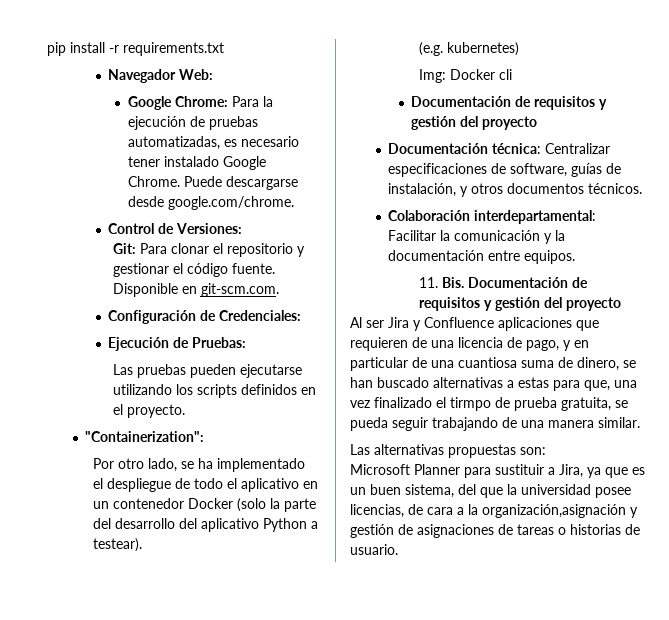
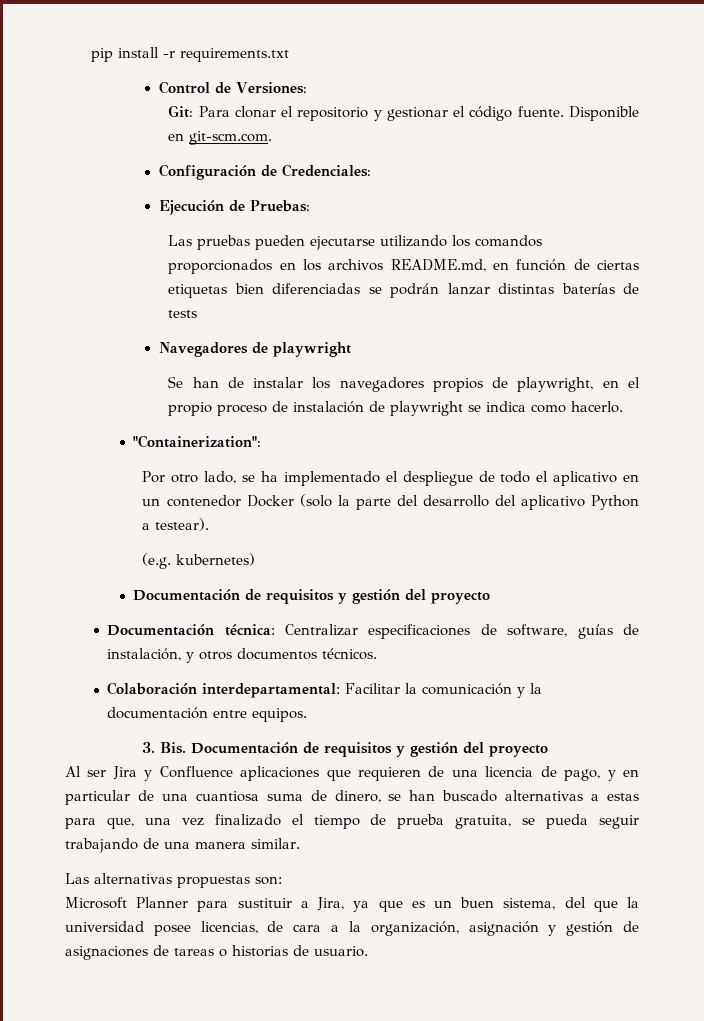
[108,69,214,83] [127,96,273,110] [127,116,258,130] [127,136,299,150] [127,156,266,170] [127,176,298,190] [127,196,294,210] // Navegador Web: // Google Chrome: Para la ejecución de pruebas automatizadas, es necesario tener instalado Google Chrome. Puede descargarse desde google.com/chrome. -> (289, 55) none
[196,384,316,398] [112,404,185,418] scripts definidos en el proyecto. -> [475,235,543,247] [168,259,640,274] [168,283,640,298] [168,310,198,318] [158,342,351,357] [168,376,640,392] [168,401,624,416] comandos proporcionados en los archivos README.md, en función de ciertas etiquetas bien diferenciadas se podrán lanzar distintas baterías de tests // Navegadores de playwright // Se han de instalar los navegadores propios de playwright, en el propio proceso de instalación de playwright se indica como hacerlo.
[419,69,513,83] // Img: Docker cli -> (256, 559) none
[419,277,439,288] 11. -> [142,742,156,753] 3.
[450,397,491,411] tirmpo -> [313,815,360,829] tiempo
[482,504,626,518] organización,asignación -> [370,921,539,936] organización, asignación

